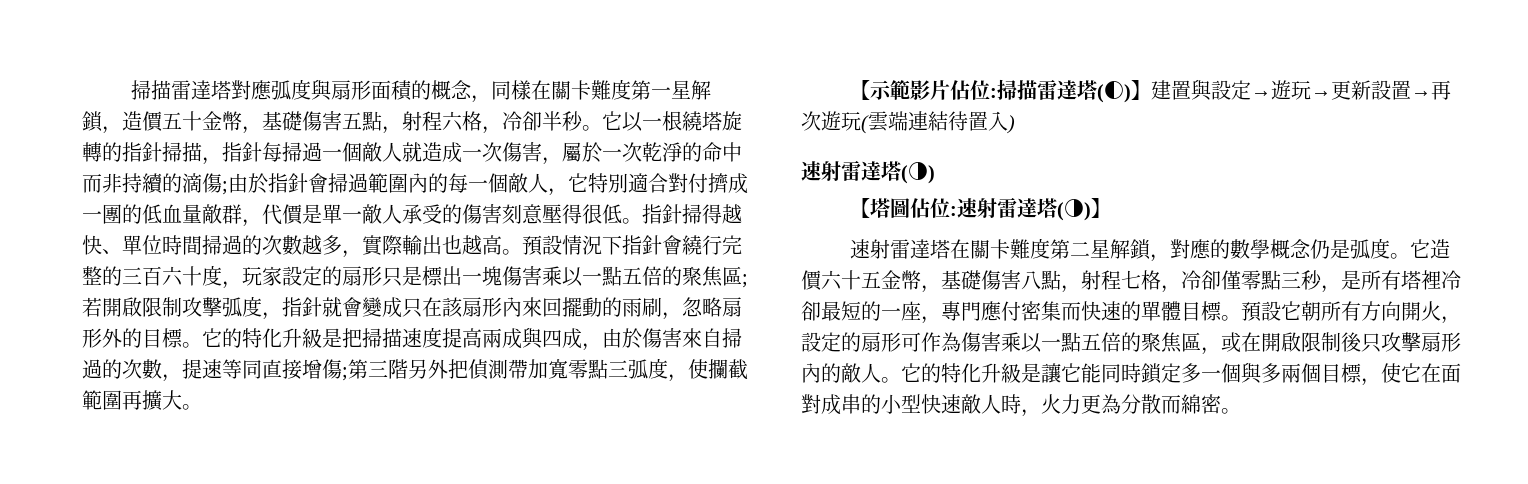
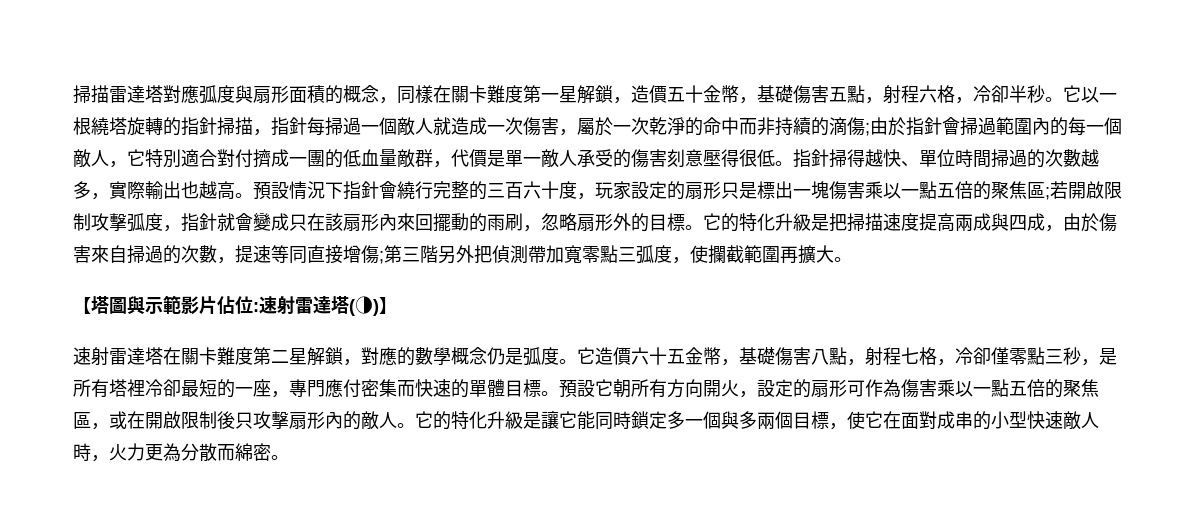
(870, 90) none -> [91,296,145,314] 塔圖與
[996,79,1451,103] [801,111,1015,134] [801,160,935,184] [849,198,957,218] 掃描雷達塔(◐)】建置與設定→遊玩→更新設置→再次遊玩(雲端連結待置入) // 速射雷達塔(◑) // 【塔圖佔位: -> (259, 307) none

